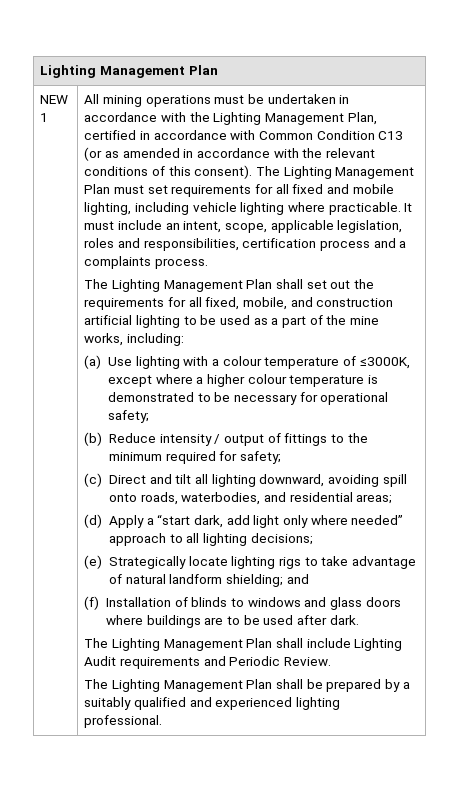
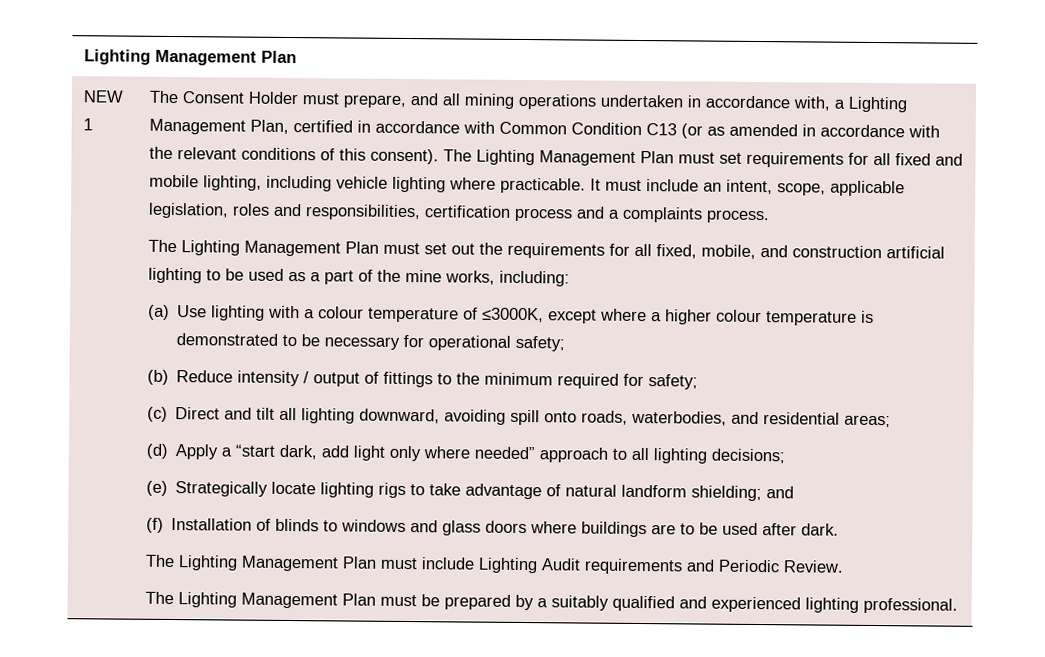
[84,94,264,107] All mining operations must be -> [149,90,598,110] The Consent Holder must prepare, and all mining operations
[160,112,210,122] with the -> [793,96,846,111] with, a
[275,279,303,289] shall -> [383,242,421,255] must
[275,638,303,648] shall -> [380,557,419,570] must
[275,679,303,689] shall -> [380,594,418,607] must

